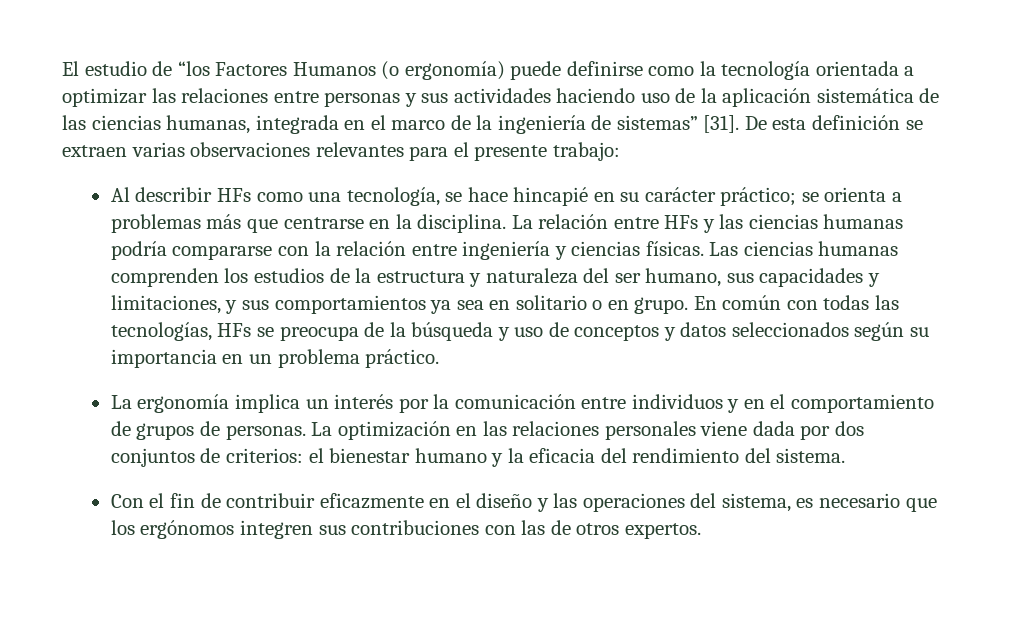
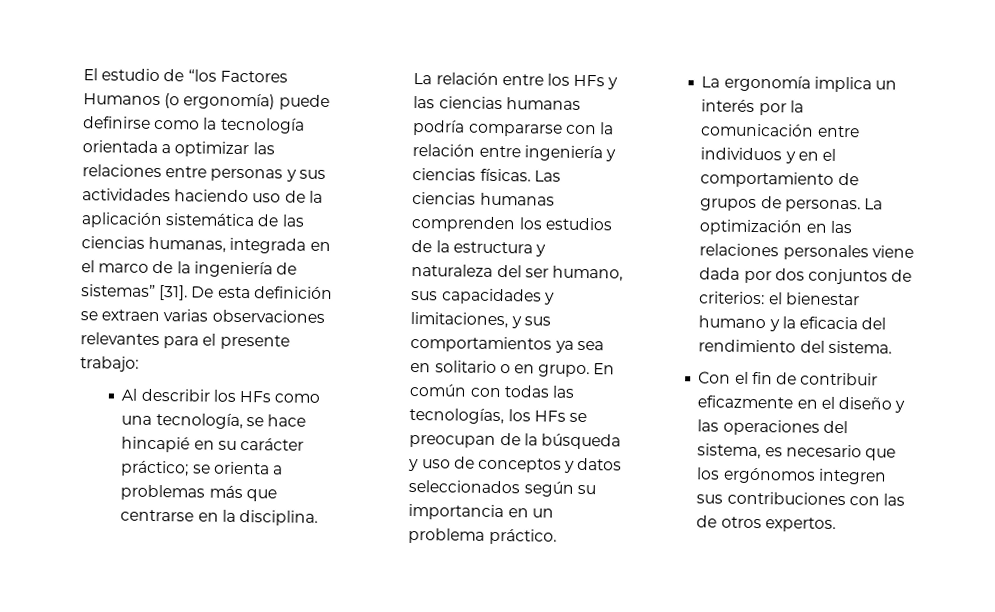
(213, 194) none -> [212,389,237,402] los
(659, 223) none -> [547,73,571,86] los
(212, 331) none -> [507,409,531,422] los
[279,326,359,341] preocupa -> [409,434,497,448] preocupan

